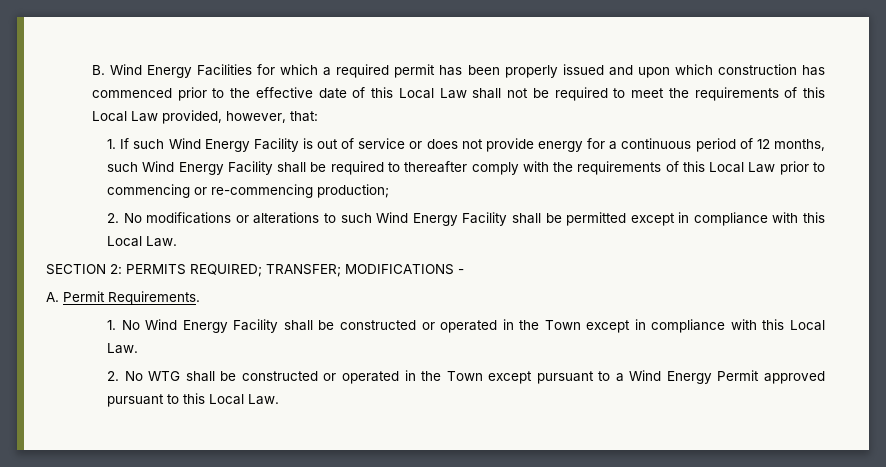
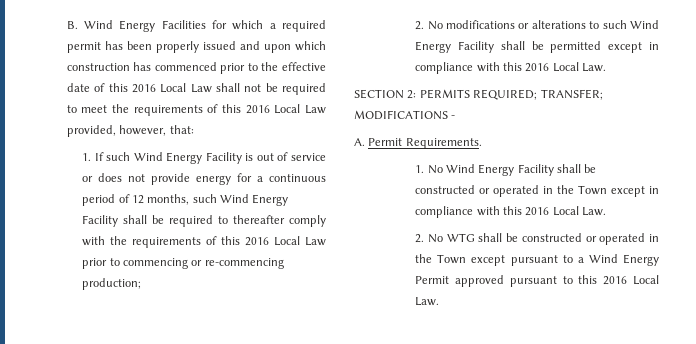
(394, 92) none -> [131,84,156,93] 2016
(826, 92) none -> [245,105,270,114] 2016
(705, 166) none -> [245,237,270,246] 2016
(826, 217) none -> [525,63,550,72] 2016
(785, 324) none -> [525,207,550,216] 2016
(206, 398) none -> [603,276,628,285] 2016

